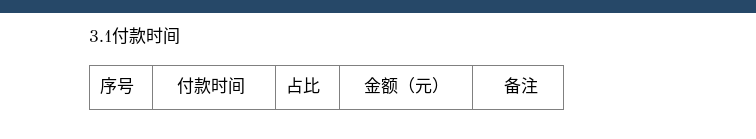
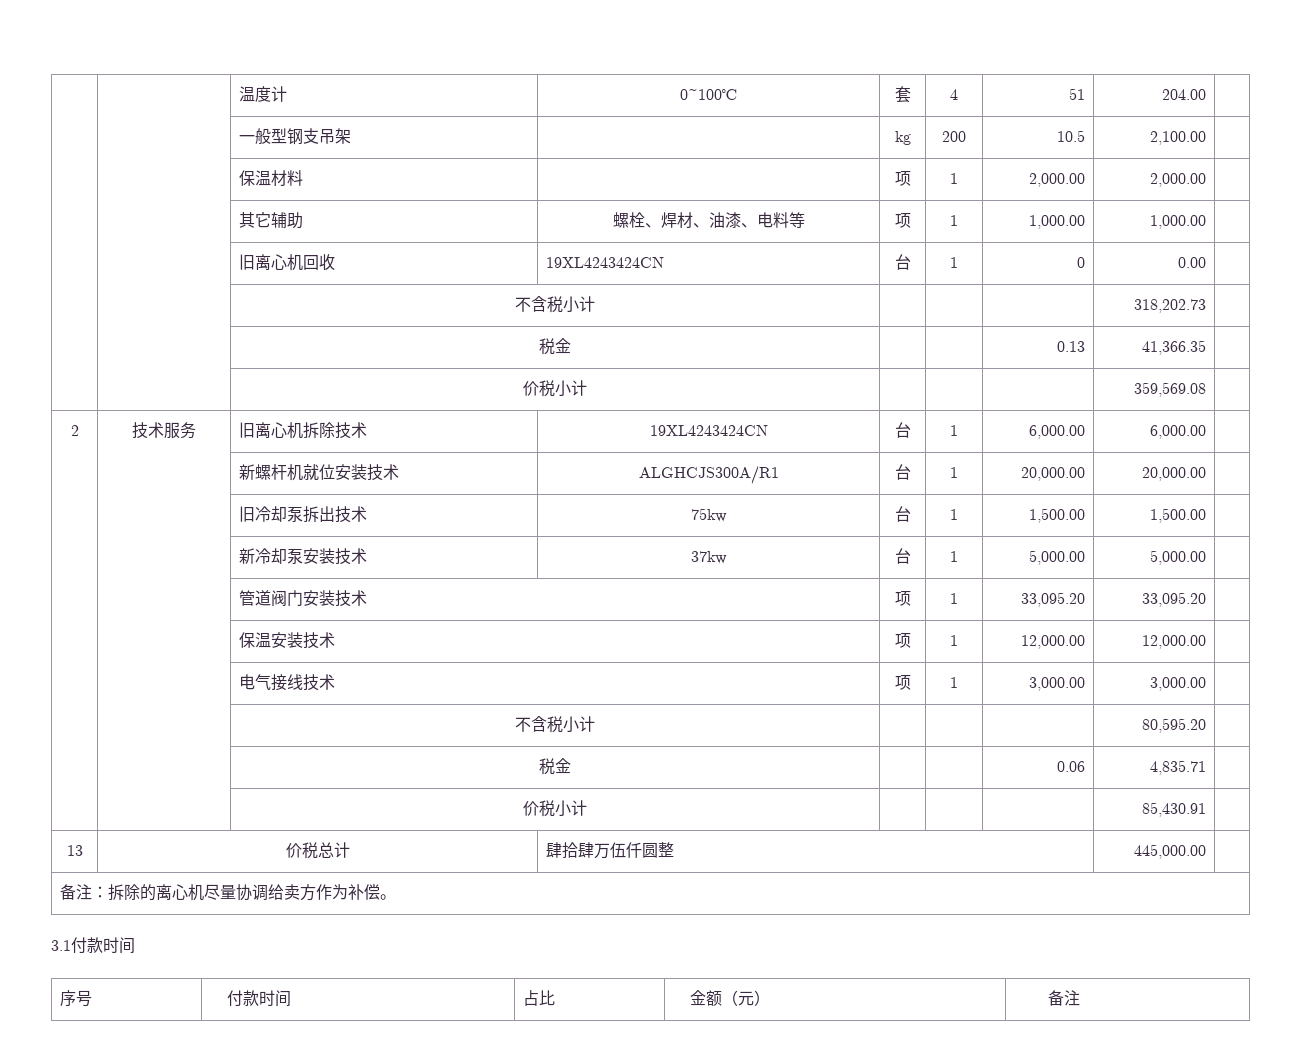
(89, 36) none -> [238,86,287,102] [679,89,737,100] [894,86,911,103] [950,89,958,100] [1069,88,1086,100] [1162,89,1207,100] [238,128,351,145] [894,131,911,145] [942,131,966,142] [1057,130,1086,142] [1150,131,1207,145] [238,170,303,186] [894,171,911,186] [950,173,958,184] [1029,173,1086,187] [1150,173,1207,187] [238,212,303,229] [612,212,805,228] [894,213,911,228] [950,215,958,226] [1029,215,1086,229] [1150,215,1207,229] [238,254,335,271] [545,257,664,268] [894,254,911,270] [950,257,958,268] [1077,257,1086,268] [1178,257,1207,268] [515,296,595,313] [1134,299,1207,313] [539,338,571,355] [1057,341,1086,352] [1142,340,1207,355] [523,380,587,397] [1134,382,1207,397] [70,425,79,436] [132,422,196,439] [238,422,367,439] [649,425,768,436] [894,422,911,438] [950,425,958,436] [1029,425,1086,439] [1150,425,1207,439] [238,464,399,481] [638,466,779,484] [894,464,911,480] [950,467,958,478] [1021,467,1086,481] [1142,467,1207,481] [238,506,367,523] [690,508,727,522] [894,506,911,522] [950,509,958,520] [1029,508,1086,523] [1150,508,1207,523] [238,548,367,565] [690,551,727,564] [894,548,911,564] [950,551,958,562] [1029,550,1086,565] [1150,550,1207,565] [238,590,367,607] [894,591,911,606] [950,593,958,604] [1021,592,1086,607] [1142,592,1207,607] [238,632,335,649] [894,633,911,648] [950,635,958,646] [1021,635,1086,649] [1142,635,1207,649] [238,674,335,691] [894,675,911,690] [950,677,958,688] [1029,677,1086,691] [1150,677,1207,691] [515,716,595,733] [1142,718,1207,733] [539,758,571,775] [1057,761,1086,772] [1150,760,1207,775] [523,800,587,817] [1142,802,1207,817] [66,845,83,856] [285,842,350,859] [545,842,674,859] [1134,844,1207,859] [59,884,396,901] | | 温度计 | 0~100℃ | 套 | 4 | 51 | 204.00 | // | | 一般型钢支吊架 | | kg | 200 | 10.5 | 2,100.00 | // | | 保温材料 | | 项 | 1 | 2,000.00 | 2,000.00 | // | | 其它辅助 | 螺栓、焊材、油漆、电料等 | 项 | 1 | 1,000.00 | 1,000.00 | // | | 旧离心机回收 | 19XL4243424CN | 台 | 1 | 0 | 0.00 | // | | 不含税小计 | | | | 318,202.73 | // | | 税金 | | | 0.13 | 41,366.35 | // | | 价税小计 | | | | 359,569.08 | // 2 | 技术服务 | 旧离心机拆除技术 | 19XL4243424CN | 台 | 1 | 6,000.00 | 6,000.00 | // | | 新螺杆机就位安装技术 | ALGHCJS300A/R1 | 台 | 1 | 20,000.00 | 20,000.00 | // | | 旧冷却泵拆出技术 | 75kw | 台 | 1 | 1,500.00 | 1,500.00 | // | | 新冷却泵安装技术 | 37kw | 台 | 1 | 5,000.00 | 5,000.00 | // | | 管道阀门安装技术 | 项 | 1 | 33,095.20 | 33,095.20 | // | | 保温安装技术 | 项 | 1 | 12,000.00 | 12,000.00 | // | | 电气接线技术 | 项 | 1 | 3,000.00 | 3,000.00 | // | | 不含税小计 | | | | 80,595.20 | // | | 税金 | | | 0.06 | 4,835.71 | // | | 价税小计 | | | | 85,430.91 | // 13 | 价税总计 | 肆拾肆万伍仟圆整 | 445,000.00 | // 备注：拆除的离心机尽量协调给卖方作为补偿。 //

